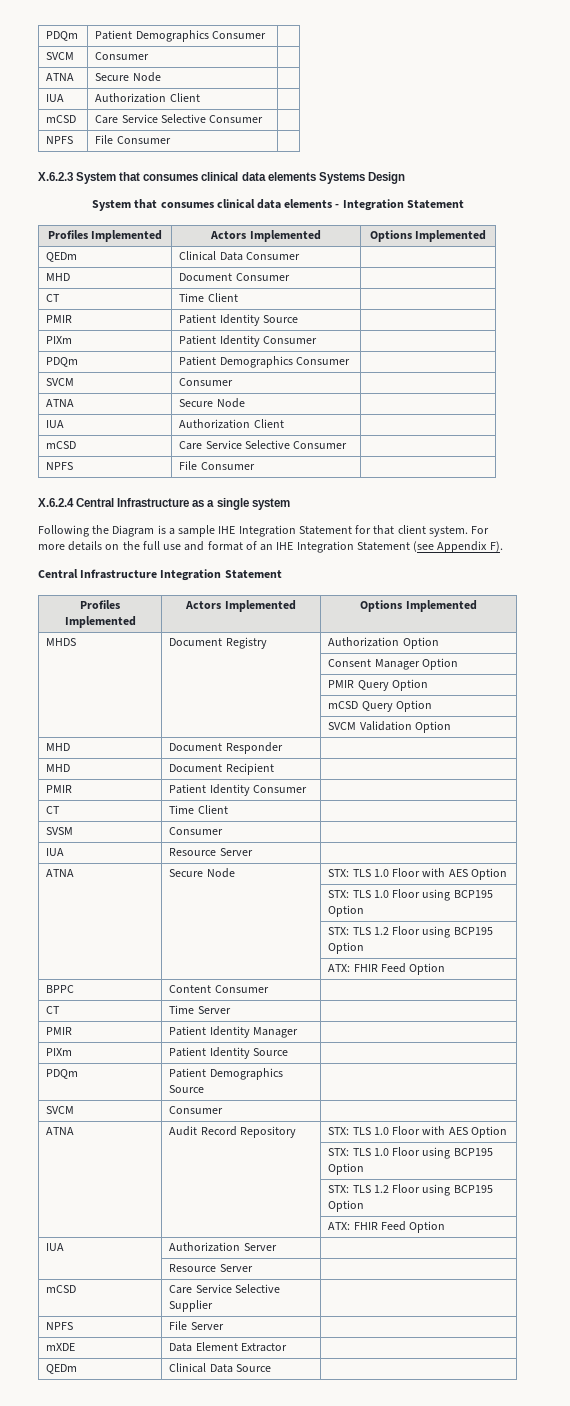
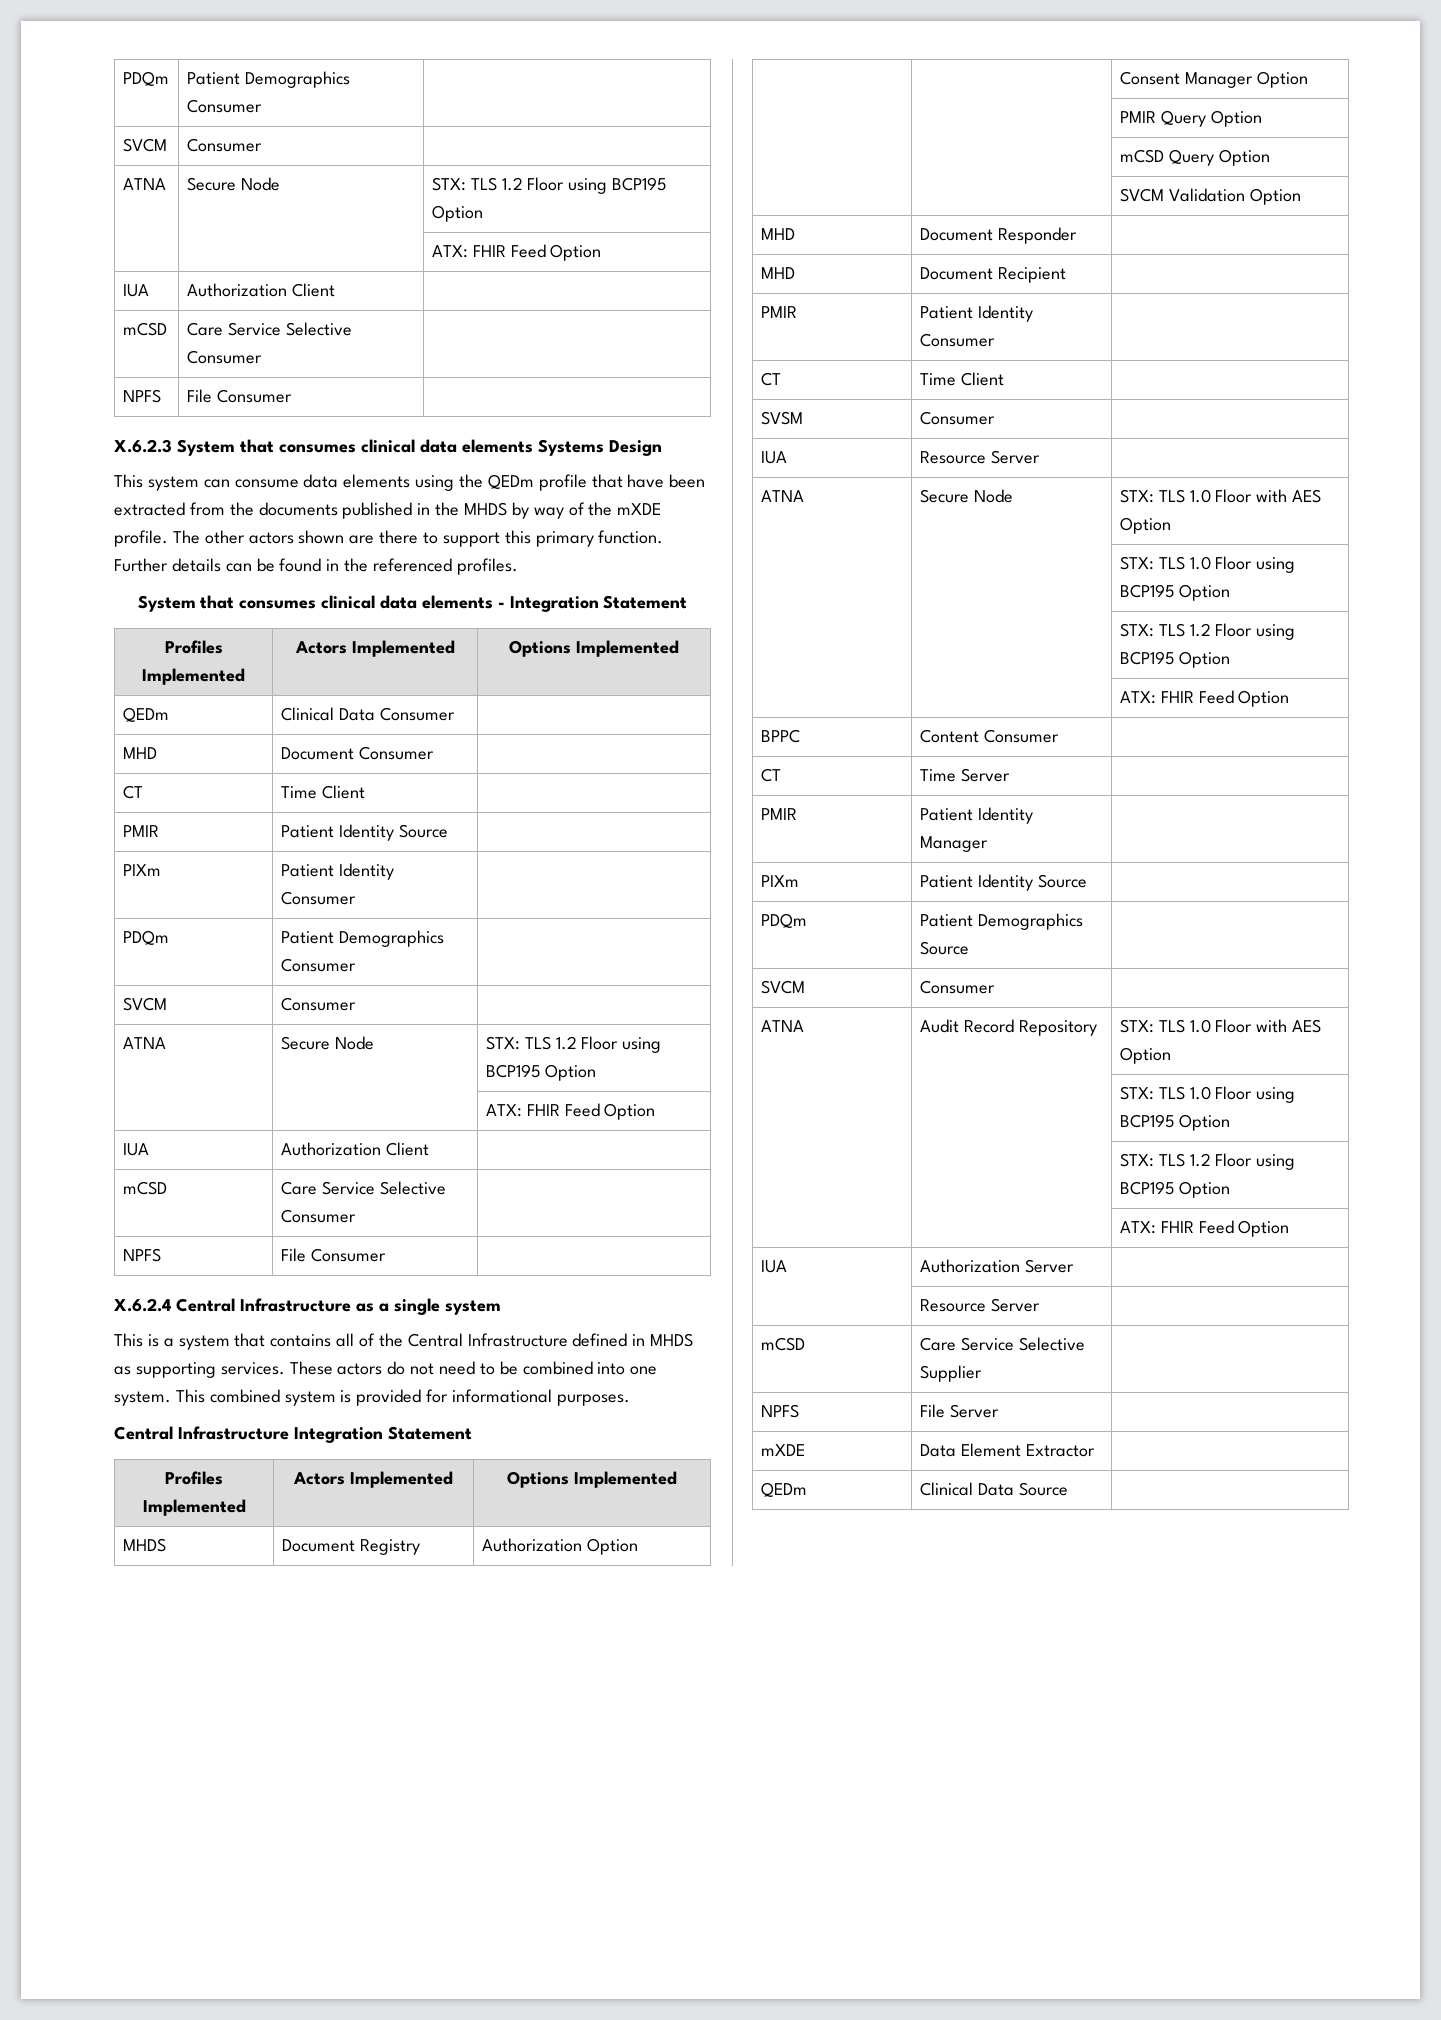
[46,31,79,41] [95,30,266,42] [46,52,75,60] [95,52,150,60] [46,73,75,81] [95,72,161,82] PDQm | Patient Demographics Consumer | // SVCM | Consumer | // ATNA | Secure Node | -> [122,71,169,86] [186,71,350,88] [186,99,262,113] [122,138,167,152] [186,138,262,152] [122,178,166,190] [186,177,280,191] [431,177,667,194] [431,205,483,222] [431,244,602,261] PDQm | Patient Demographics Consumer | // SVCM | Consumer | // ATNA | Secure Node | STX: TLS 1.2 Floor using BCP195 Option // | | ATX: FHIR Feed Option
(405, 178) none -> [114,474,706,491] [114,502,662,519] [114,530,664,547] [114,558,518,575] // This system can consume data elements using the QEDm profile that have been extracted from the documents published in the MHDS by way of the mXDE profile. The other actors shown are there to support this primary function. Further details can be found in the referenced profiles.
(245, 403) none -> [485,1036,662,1053] [485,1064,596,1081] [485,1103,656,1120] STX: TLS 1.2 Floor using BCP195 Option // | | ATX: FHIR Feed Option
[38,525,490,537] [38,541,503,553] Following the Diagram is a sample IHE Integration Statement for that client system. For more details on the full use and format of an IHE Integration Statement (see Appendix F). -> [114,1333,694,1350] [114,1361,658,1378] [114,1389,630,1406] This is a system that contains all of the Central Infrastructure defined in MHDS as supporting services. These actors do not need to be combined into one system. This combined system is provided for informational purposes.

